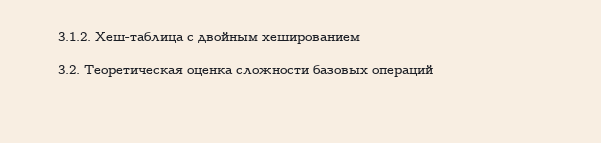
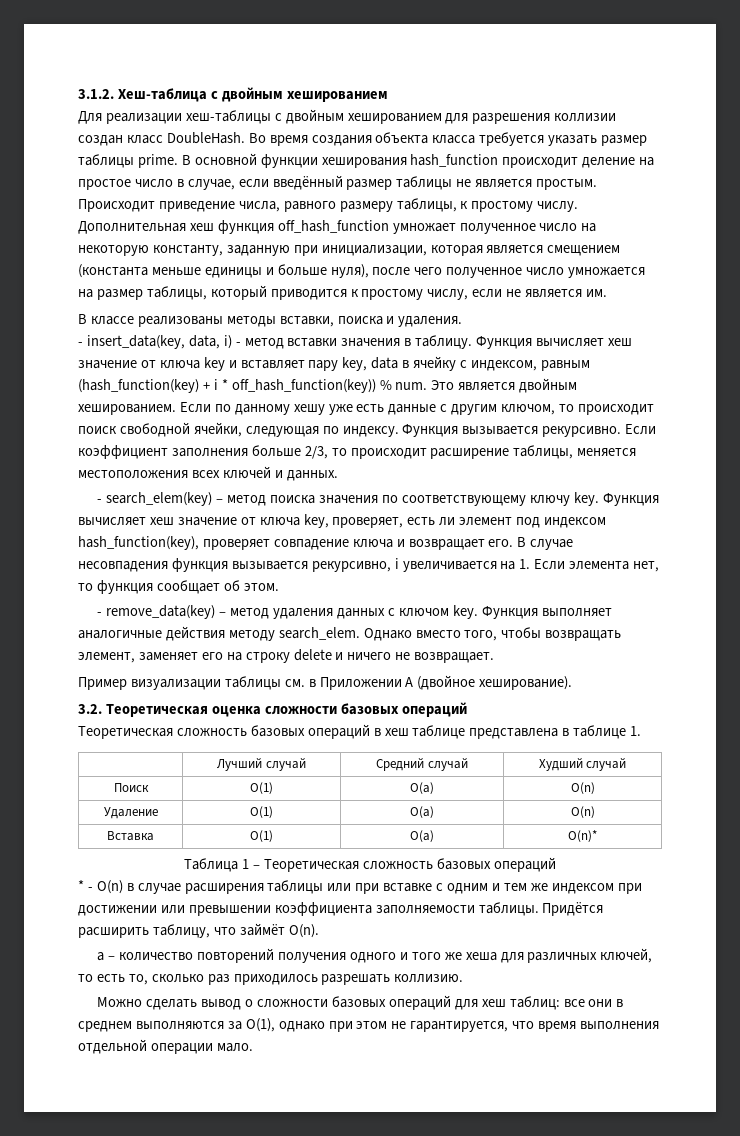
(360, 39) none -> [78,109,617,124] [78,132,648,146] [78,153,655,168] [78,175,598,190] [78,198,579,212] [78,220,597,234] [78,245,621,256] [78,264,646,278] [78,285,608,300] [78,314,463,327] [78,335,632,349] [78,356,590,371] [78,378,578,393] [78,402,654,415] [78,422,657,437] [78,445,637,459] [78,466,338,481] [97,492,659,506] [78,514,607,528] [78,536,574,550] [78,558,660,572] [78,580,279,594] [97,605,612,619] [78,626,622,641] [78,649,495,663] [78,675,573,690] // Для реализации хеш-таблицы с двойным хешированием для разрешения коллизии создан класс DoubleHash. Во время создания объекта класса требуется указать размер таблицы prime. В основной функции хеширования hash_function происходит деление на простое число в случае, если введённый размер таблицы не является простым. Происходит приведение числа, равного размеру таблицы, к простому числу. Дополнительная хеш функция off_hash_function умножает полученное число на некоторую константу, заданную при инициализации, которая является смещением (константа меньше единицы и больше нуля), после чего полученное число умножается на размер таблицы, который приводится к простому числу, если не является им. // В классе реализованы методы вставки, поиска и удаления. // - insert_data(key, data, i) - метод вставки значения в таблицу. Функция вычисляет хеш значение от ключа key и вставляет пару key, data в ячейку с индексом, равным (hash_function(key) + i * off_hash_function(key)) % num. Это является двойным хешированием. Если по данному хешу уже есть данные с другим ключом, то происходит поиск свободной ячейки, следующая по индексу. Функция вызывается рекурсивно. Если коэффициент заполнения больше 2/3, то происходит расширение таблицы, меняется местоположения всех ключей и данных. // - search_elem(key) – метод поиска значения по соответствующему ключу key. Функция вычисляет хеш значение от ключа key, проверяет, есть ли элемент под индексом hash_function(key), проверяет совпадение ключа и возвращает его. В случае несовпадения функция вызывается рекурсивно, i увеличивается на 1. Если элемента нет, то функция сообщает об этом. // - remove_data(key) – метод удаления данных с ключом key. Функция выполняет аналогичные действия методу search_elem. Однако вместо того, чтобы возвращать элемент, заменяет его на строку delete и ничего не возвращает. // Пример визуализации таблицы см. в Приложении А (двойное хеширование).
(433, 71) none -> [78,724,642,739] [217,758,306,771] [376,758,468,771] [538,758,627,771] [113,783,149,792] [250,782,273,794] [410,782,434,794] [570,782,595,794] [103,807,158,819] [250,806,273,818] [410,806,434,818] [570,806,595,818] [107,831,154,841] [250,830,273,842] [410,830,434,842] [568,830,597,842] [184,857,556,872] [78,880,642,894] [78,902,604,916] [78,923,319,938] [97,948,653,963] [78,974,464,985] [97,995,624,1010] [78,1018,660,1032] [78,1039,253,1054] // Теоретическая сложность базовых операций в хеш таблице представлена в таблице 1. // | Лучший случай | Средний случай | Худший случай // Поиск | О(1) | О(а) | О(n) // Удаление | О(1) | О(а) | О(n) // Вставка | О(1) | О(а) | О(n)* // Таблица 1 – Теоретическая сложность базовых операций // * - О(n) в случае расширения таблицы или при вставке с одним и тем же индексом при достижении или превышении коэффициента заполняемости таблицы. Придётся расширить таблицу, что займёт О(n). // а – количество повторений получения одного и того же хеша для различных ключей, то есть то, сколько раз приходилось разрешать коллизию. // Можно сделать вывод о сложности базовых операций для хеш таблиц: все они в среднем выполняются за О(1), однако при этом не гарантируется, что время выполнения отдельной операции мало.

